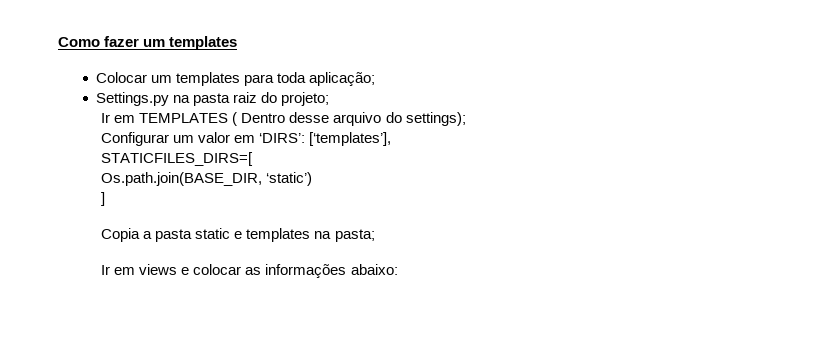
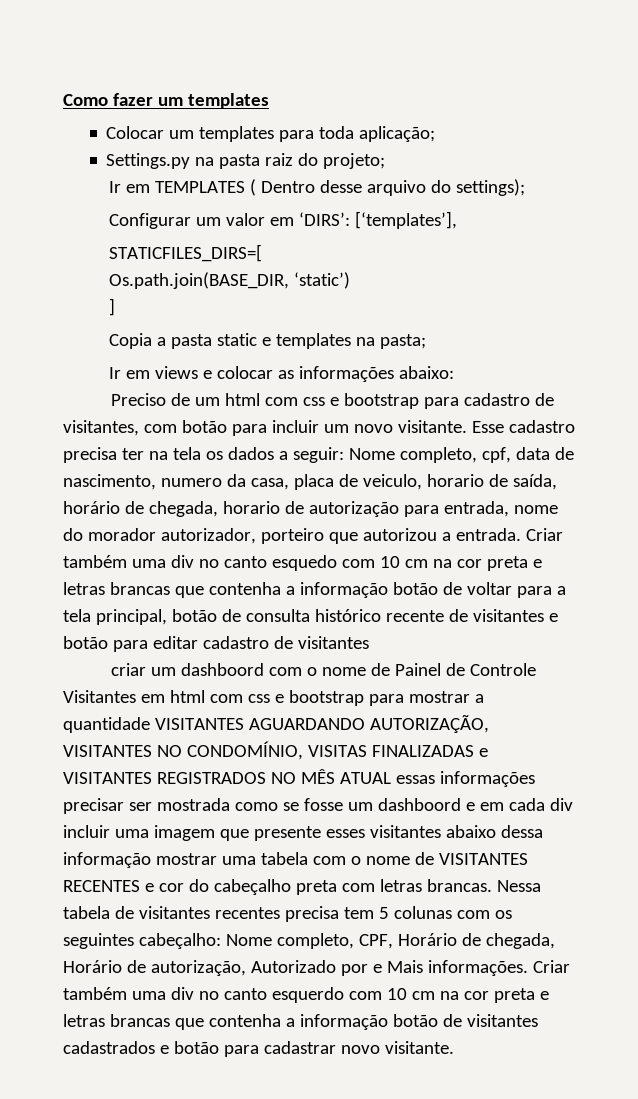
(398, 269) none -> [110,393,554,409] [63,420,575,436] [63,447,574,463] [63,474,557,490] [63,501,558,517] [63,528,563,544] [63,555,542,571] [63,582,566,598] [63,609,558,625] [63,636,369,652] [110,663,536,676] [63,690,484,706] [63,714,489,733] [63,741,488,760] [63,769,535,787] [63,798,573,814] [63,825,543,841] [63,852,528,868] [63,879,541,895] [63,906,512,922] [63,933,555,949] [63,960,570,976] [63,987,549,1003] [63,1014,538,1030] [63,1041,454,1057] // Preciso de um html com css e bootstrap para cadastro de visitantes, com botão para incluir um novo visitante. Esse cadastro precisa ter na tela os dados a seguir: Nome completo, cpf, data de nascimento, numero da casa, placa de veiculo, horario de saída, horário de chegada, horario de autorização para entrada, nome do morador autorizador, porteiro que autorizou a entrada. Criar também uma div no canto esquedo com 10 cm na cor preta e letras brancas que contenha a informação botão de voltar para a tela principal, botão de consulta histórico recente de visitantes e botão para editar cadastro de visitantes // criar um dashboord com o nome de Painel de Controle Visitantes em html com css e bootstrap para mostrar a quantidade VISITANTES AGUARDANDO AUTORIZAÇÃO, VISITANTES NO CONDOMÍNIO, VISITAS FINALIZADAS e VISITANTES REGISTRADOS NO MÊS ATUAL essas informações precisar ser mostrada como se fosse um dashboord e em cada div incluir uma imagem que presente esses visitantes abaixo dessa informação mostrar uma tabela com o nome de VISITANTES RECENTES e cor do cabeçalho preta com letras brancas. Nessa tabela de visitantes recentes precisa tem 5 colunas com os seguintes cabeçalho: Nome completo, CPF, Horário de chegada, Horário de autorização, Autorizado por e Mais informações. Criar também uma div no canto esquerdo com 10 cm na cor preta e letras brancas que contenha a informação botão de visitantes cadastrados e botão para cadastrar novo visitante.

